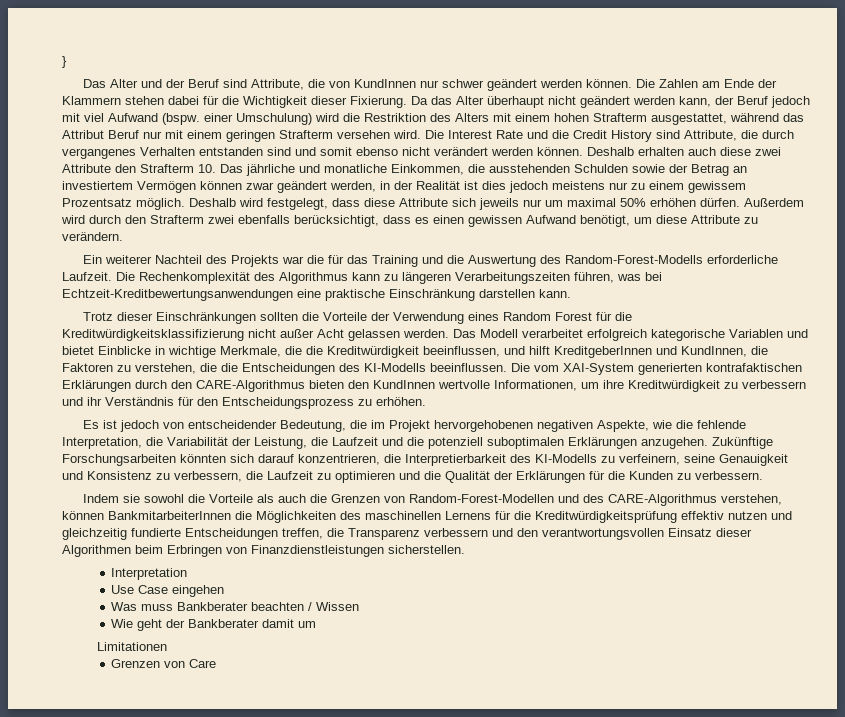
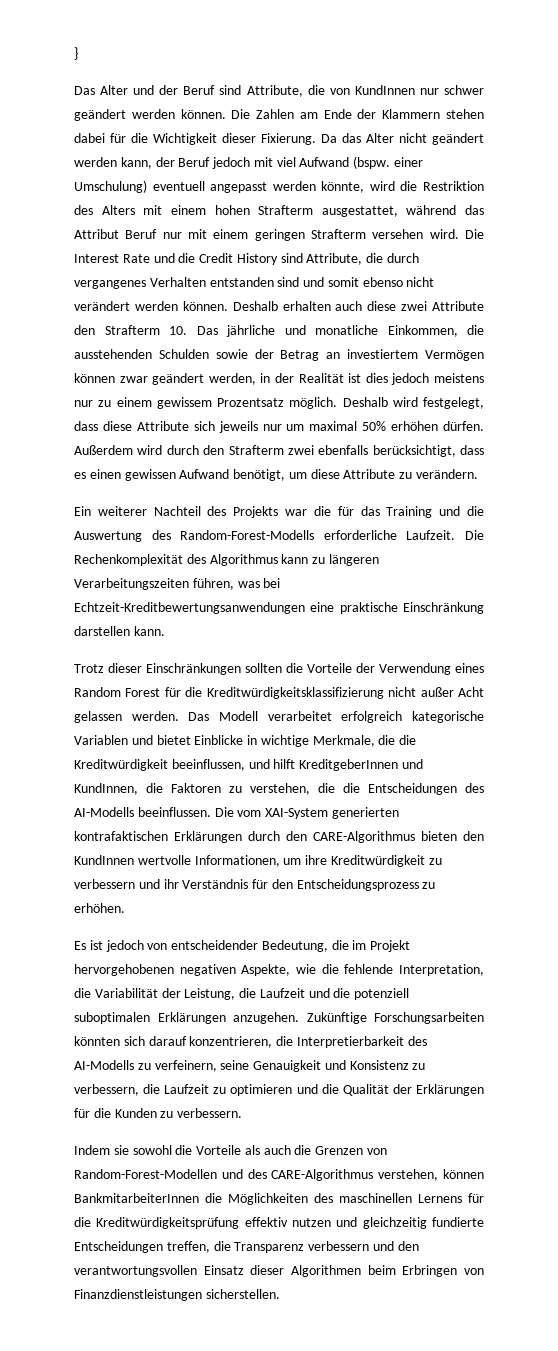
[487,96,544,108] überhaupt -> (394, 138) none
(312, 119) none -> [152,181,365,193] eventuell angepasst werden könnte,
[364,363,426,372] KI-Modells -> [74,807,134,817] AI-Modells
[535,454,597,463] KI-Modells -> [74,1060,134,1070] AI-Modells
[111,568,188,580] [111,585,225,597] [111,602,360,611] [111,619,317,631] [96,642,167,651] [111,659,217,668] // Interpretation // Use Case eingehen // Was muss Bankberater beachten / Wissen // Wie geht der Bankberater damit um // Limitationen // Grenzen von Care -> (280, 1294) none

